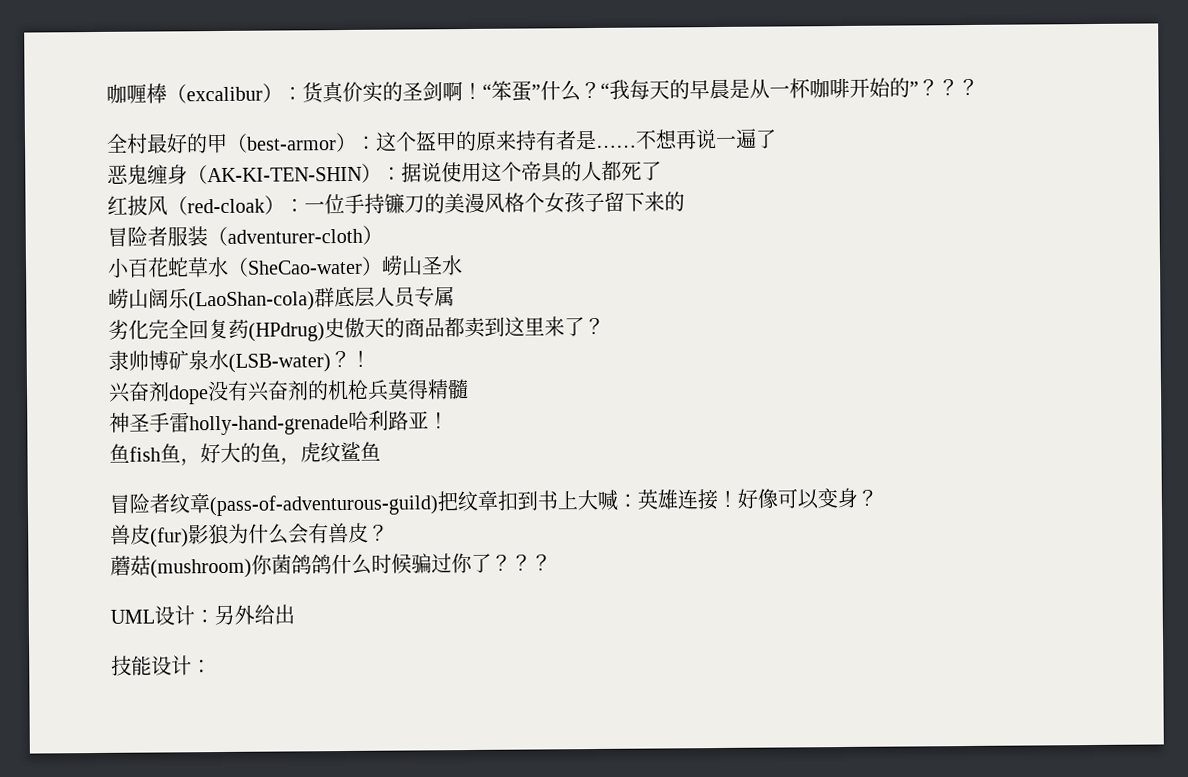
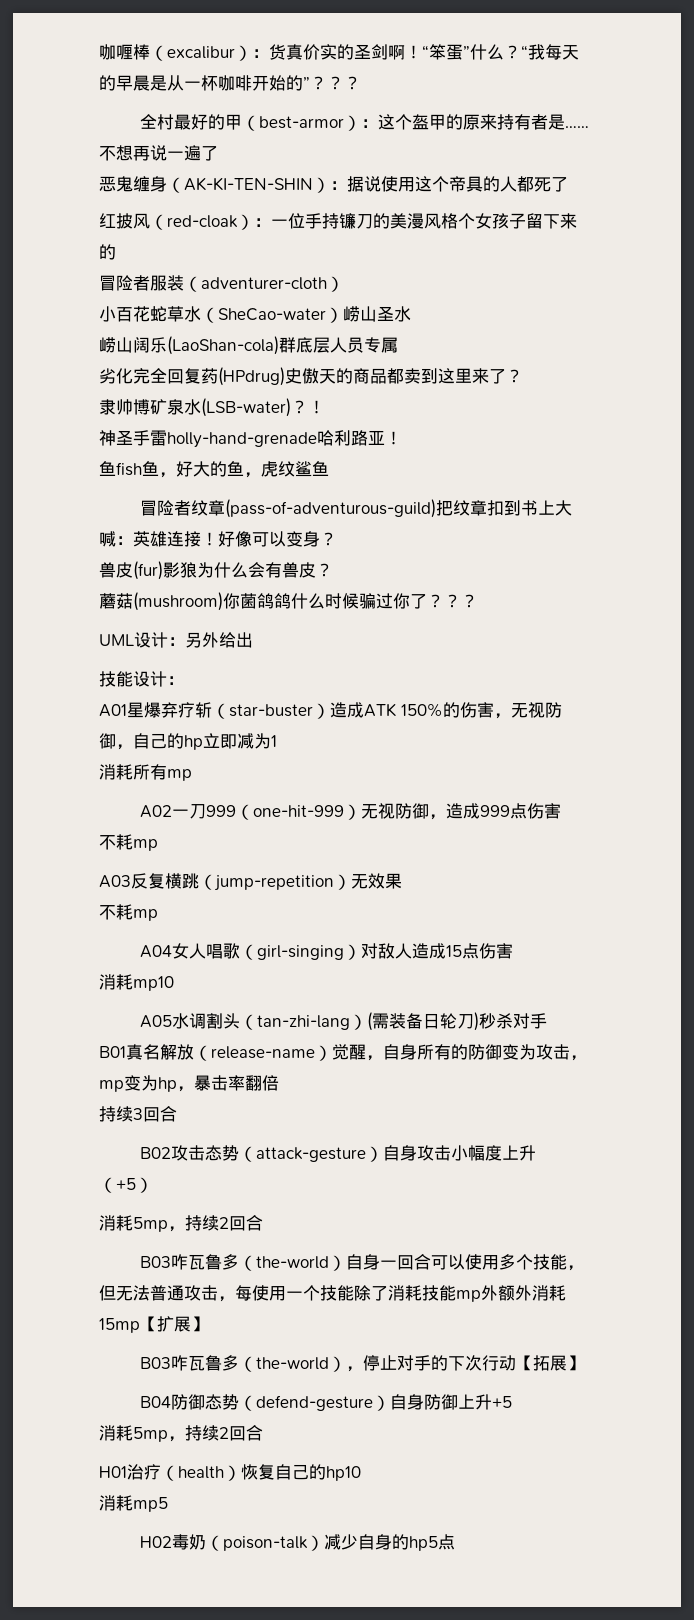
[108,379,469,405] // 兴奋剂dope没有兴奋剂的机枪兵莫得精髓 -> (325, 407) none
(212, 666) none -> [99,702,562,719] [99,733,277,750] [99,764,192,781] [140,803,562,820] [99,834,158,851] [99,873,402,891] [99,904,158,921] [140,943,514,960] [99,974,174,991] [140,1012,548,1031] [99,1044,587,1061] [99,1075,279,1092] [99,1106,177,1122] [140,1145,537,1162] [99,1177,153,1193] [99,1215,263,1232] [140,1254,585,1271] [99,1285,566,1302] [99,1316,208,1333] [140,1355,585,1372] [140,1394,513,1411] [99,1425,263,1442] [99,1464,361,1481] [99,1495,168,1512] [140,1534,456,1551] // A01星爆弃疗斩（star-buster）造成ATK 150%的伤害，无视防御，自己的hp立即减为1 // 消耗所有mp // A02一刀999（one-hit-999）无视防御，造成999点伤害 // 不耗mp // A03反复横跳（jump-repetition）无效果 // 不耗mp // A04女人唱歌（girl-singing）对敌人造成15点伤害 // 消耗mp10 // A05水调割头（tan-zhi-lang）(需装备日轮刀)秒杀对手 // B01真名解放（release-name）觉醒，自身所有的防御变为攻击，mp变为hp，暴击率翻倍 // 持续3回合 // B02攻击态势（attack-gesture）自身攻击小幅度上升（+5） // 消耗5mp，持续2回合 // B03咋瓦鲁多（the-world）自身一回合可以使用多个技能，但无法普通攻击，每使用一个技能除了消耗技能mp外额外消耗15mp【扩展】 // B03咋瓦鲁多（the-world），停止对手的下次行动【拓展】 // B04防御态势（defend-gesture）自身防御上升+5 // 消耗5mp，持续2回合 // H01治疗（health）恢复自己的hp10 // 消耗mp5 // H02毒奶（poison-talk）减少自身的hp5点

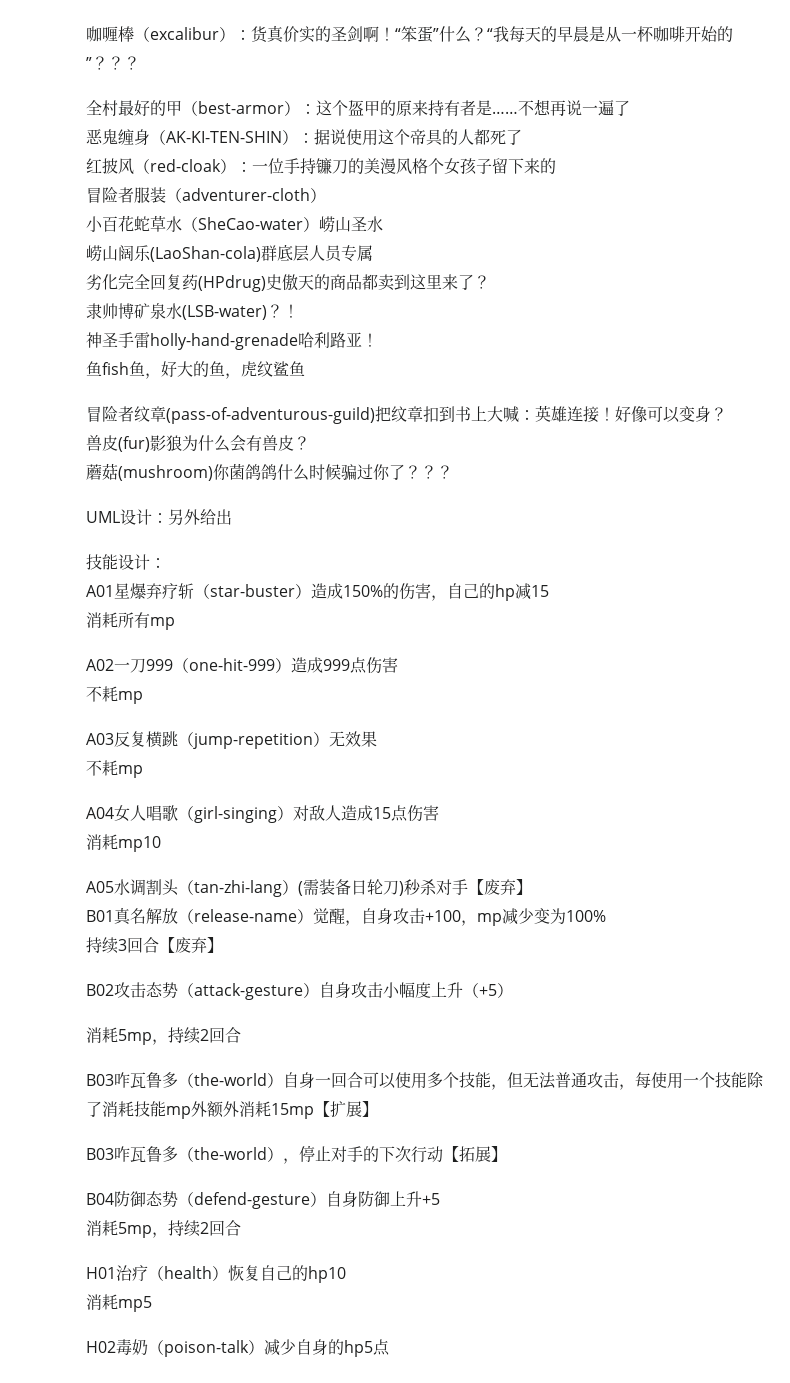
[364,703,396,717] ATK -> (343, 591) none
[510,702,562,718] [99,733,277,750] 无视防御，自己的hp立即减为1 -> [447,583,549,601] 自己的hp减15
[361,803,447,820] 无视防御， -> (291, 665) none
(548, 1021) none -> [468,879,532,895] 【废弃】
[417,1044,587,1061] [99,1075,279,1092] 所有的防御变为攻击，mp变为hp，暴击率翻倍 -> [393,908,606,926] 攻击+100，mp减少变为100%
(177, 1114) none -> [159,937,223,953] 【废弃】

